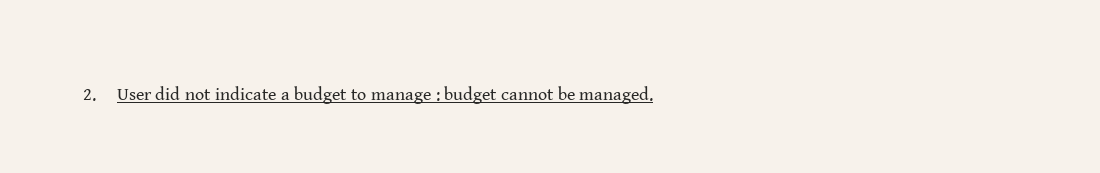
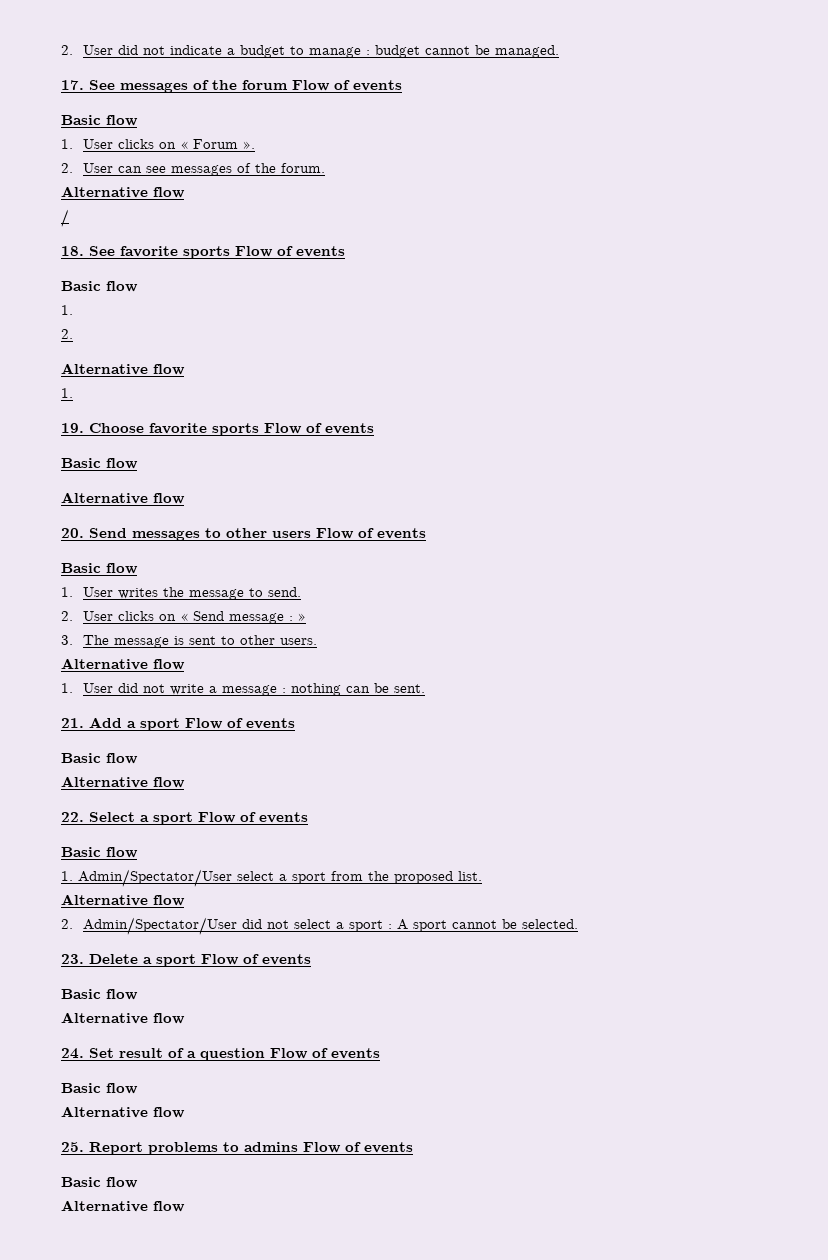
(654, 95) none -> [61,80,402,93] [61,115,138,126] [61,139,255,149] [61,163,325,176] [61,186,185,198] [61,209,69,227] [61,246,345,259] [61,281,138,292] [61,305,73,315] [61,329,73,339] [61,363,185,375] [61,388,73,398] [61,423,374,436] [61,458,138,469] [61,492,185,504] [61,528,426,541] [61,563,138,574] [61,587,301,600] [61,611,306,624] [61,635,317,648] [61,658,185,670] [61,683,425,696] [61,717,295,731] [61,753,138,764] [61,776,185,788] [61,812,308,825] [61,847,138,858] [61,869,482,887] [61,894,185,906] [61,917,578,935] [61,954,311,967] [61,989,138,1000] [61,1012,185,1024] [61,1048,380,1061] [61,1083,138,1094] [61,1106,185,1118] [61,1142,413,1155] [61,1177,138,1188] [61,1200,185,1212] // 17. See messages of the forum Flow of events // Basic flow // 1. User clicks on « Forum ». // 2. User can see messages of the forum. // Alternative flow // / // 18. See favorite sports Flow of events // Basic flow // 1. // 2. // Alternative flow // 1. // 19. Choose favorite sports Flow of events // Basic flow // Alternative flow // 20. Send messages to other users Flow of events // Basic flow // 1. User writes the message to send. // 2. User clicks on « Send message : » // 3. The message is sent to other users. // Alternative flow // 1. User did not write a message : nothing can be sent. // 21. Add a sport Flow of events // Basic flow // Alternative flow // 22. Select a sport Flow of events // Basic flow // 1. Admin/Spectator/User select a sport from the proposed list. // Alternative flow // 2. Admin/Spectator/User did not select a sport : A sport cannot be selected. // 23. Delete a sport Flow of events // Basic flow // Alternative flow // 24. Set result of a question Flow of events // Basic flow // Alternative flow // 25. Report problems to admins Flow of events // Basic flow // Alternative flow

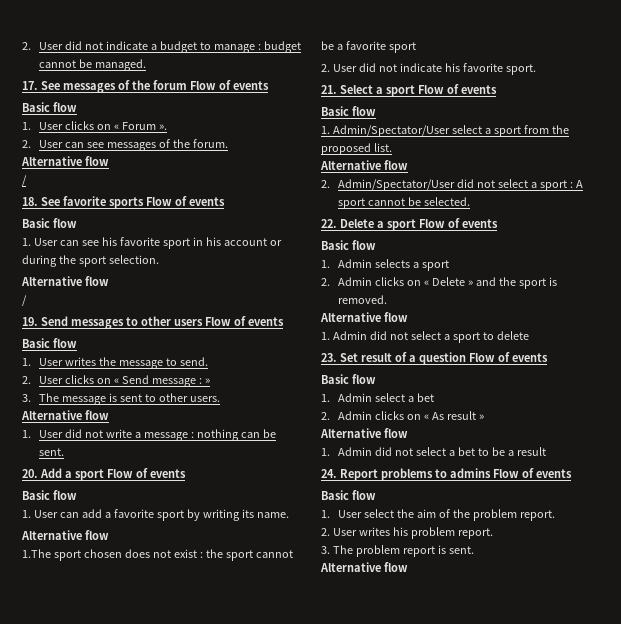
[61,329,73,339] [61,363,185,375] [61,388,73,398] // 2. // Alternative flow // 1. -> [33,237,282,249] [22,255,159,267] [21,276,109,286] [22,295,27,306] User can see his favorite sport in his account or during the sport selection. // Alternative flow // /
[89,423,374,436] [61,458,138,469] [61,492,185,504] [61,528,84,538] Choose favorite sports Flow of events // Basic flow // Alternative flow // 20. -> (38, 321) none
[61,718,84,728] 21. -> [22,469,38,478] 20.
[61,776,185,788] [61,812,84,822] Alternative flow // 22. -> [22,509,289,521] [21,530,109,540] [22,549,293,561] [321,41,416,53] [321,63,536,75] [321,85,337,94] 1. User can add a favorite sport by writing its name. // Alternative flow // 1.The sport chosen does not exist : the sport cannot be a favorite sport // 2. User did not indicate his favorite sport. // 21.
[61,954,84,964] 23. -> [321,219,337,228] 22.
[61,1012,185,1024] [61,1048,84,1059] Alternative flow // 24. -> [321,259,450,271] [321,277,558,289] [338,295,388,304] [320,312,408,322] [321,331,529,343] [321,353,337,362] 1. Admin selects a sport // 2. Admin clicks on « Delete » and the sport is removed. // Alternative flow // 1. Admin did not select a sport to delete // 23.
[61,1106,185,1118] [61,1142,84,1152] Alternative flow // 25. -> [321,393,435,402] [321,411,485,420] [320,428,408,438] [321,447,547,456] [321,469,337,478] 1. Admin select a bet // 2. Admin clicks on « As result » // Alternative flow // 1. Admin did not select a bet to be a result // 24.
(138, 1182) none -> [321,509,556,521] [321,527,493,539] [321,545,474,557] // 1. User select the aim of the problem report. // 2. User writes his problem report. // 3. The problem report is sent.

